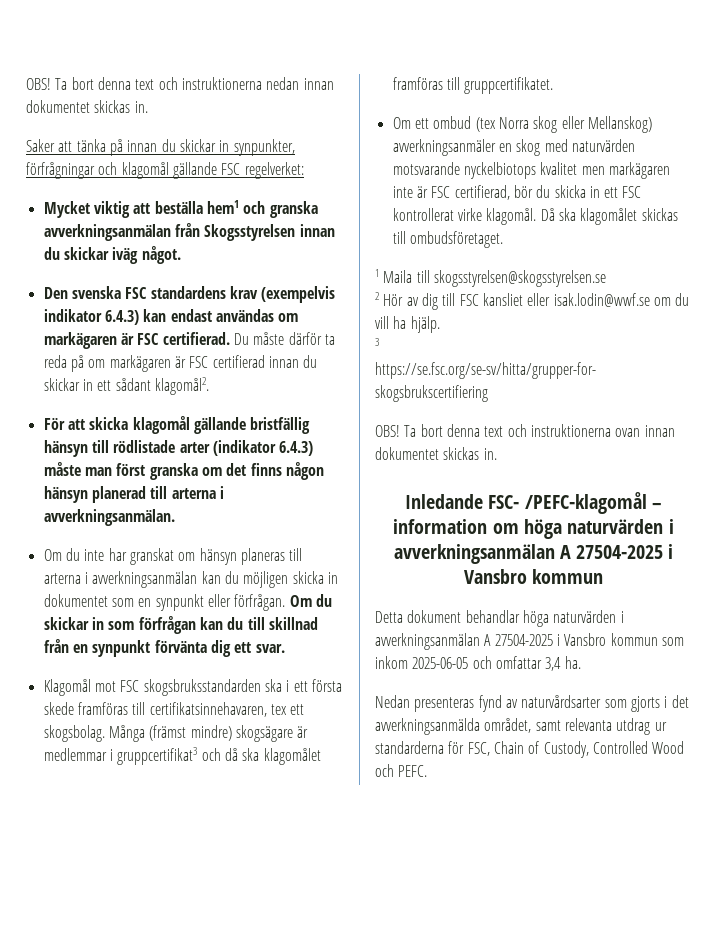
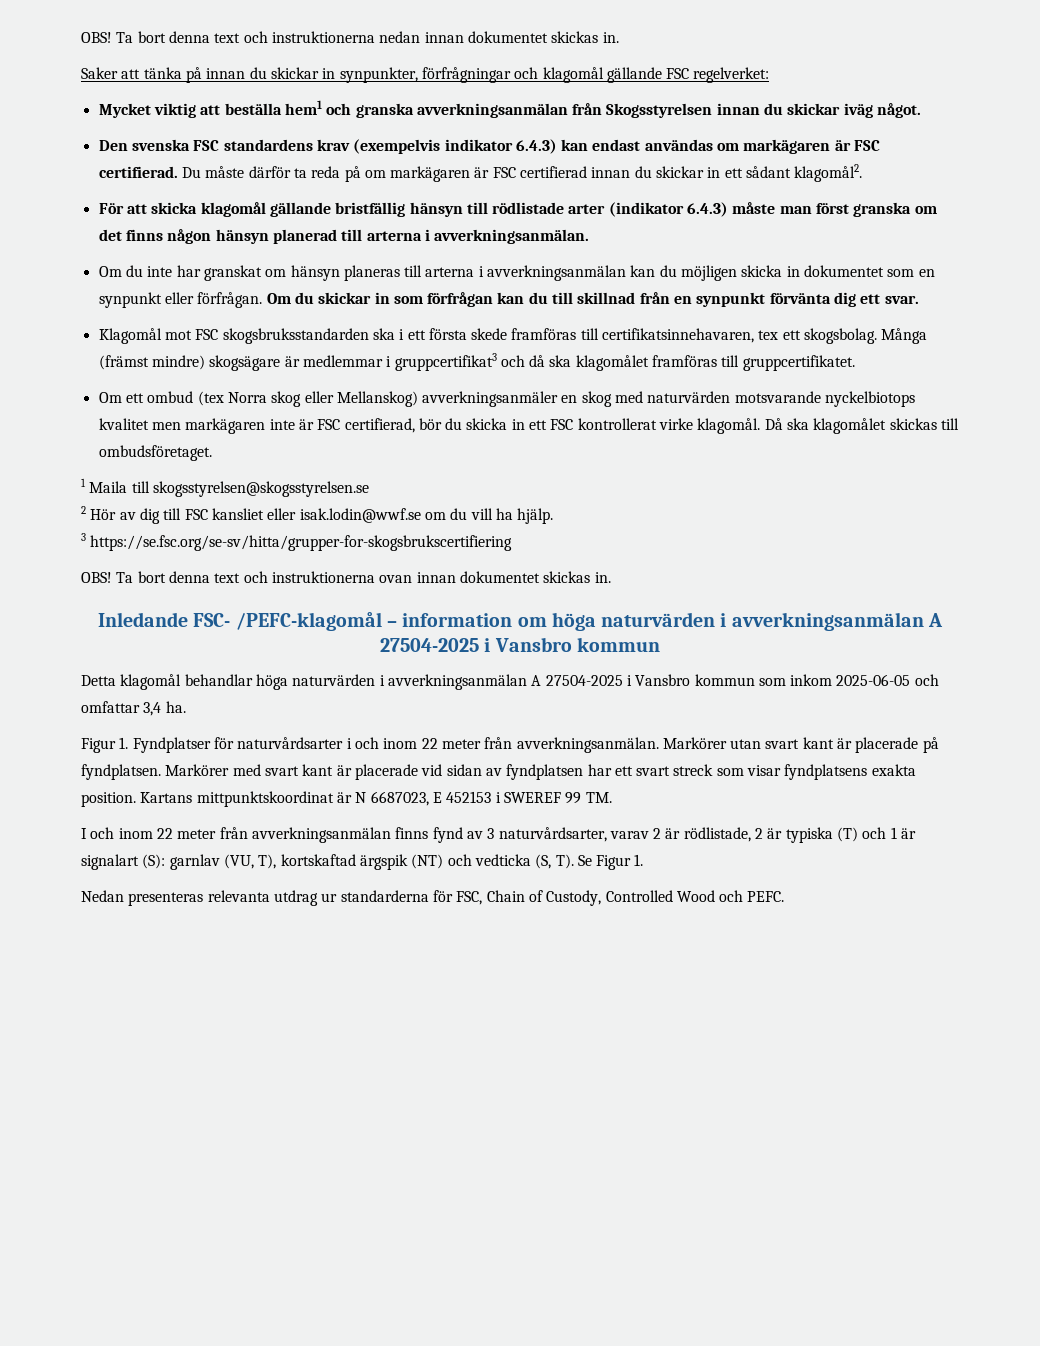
[407,610,462,623] dokument -> [120,674,182,690] klagomål
[375,695,689,712] [375,718,561,735] Nedan presenteras fynd av naturvårdsarter som gjorts i det avverkningsanmälda området, samt -> [81,737,939,753] [81,764,916,780] [81,791,612,807] [81,827,917,843] [81,854,644,870] [81,890,204,906] Figur 1. Fyndplatser för naturvårdsarter i och inom 22 meter från avverkningsanmälan. Markörer utan svart kant är placerade på fyndplatsen. Markörer med svart kant är placerade vid sidan av fyndplatsen har ett svart streck som visar fyndplatsens exakta position. Kartans mittpunktskoordinat är N 6687023, E 452153 i SWEREF 99 TM. // I och inom 22 meter från avverkningsanmälan finns fynd av 3 naturvårdsarter, varav 2 är rödlistade, 2 är typiska (T) och 1 är signalart (S): garnlav (VU, T), kortskaftad ärgspik (NT) och vedticka (S, T). Se Figur 1. // Nedan presenteras

